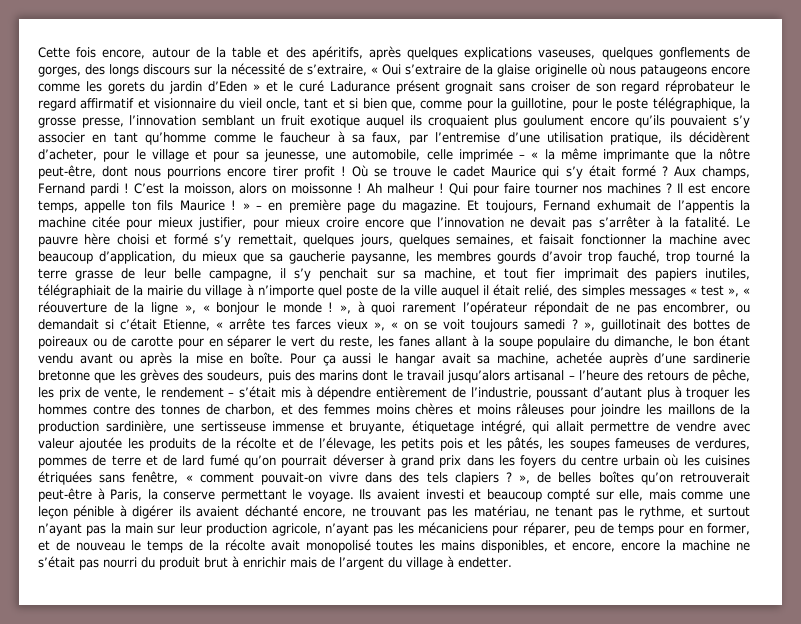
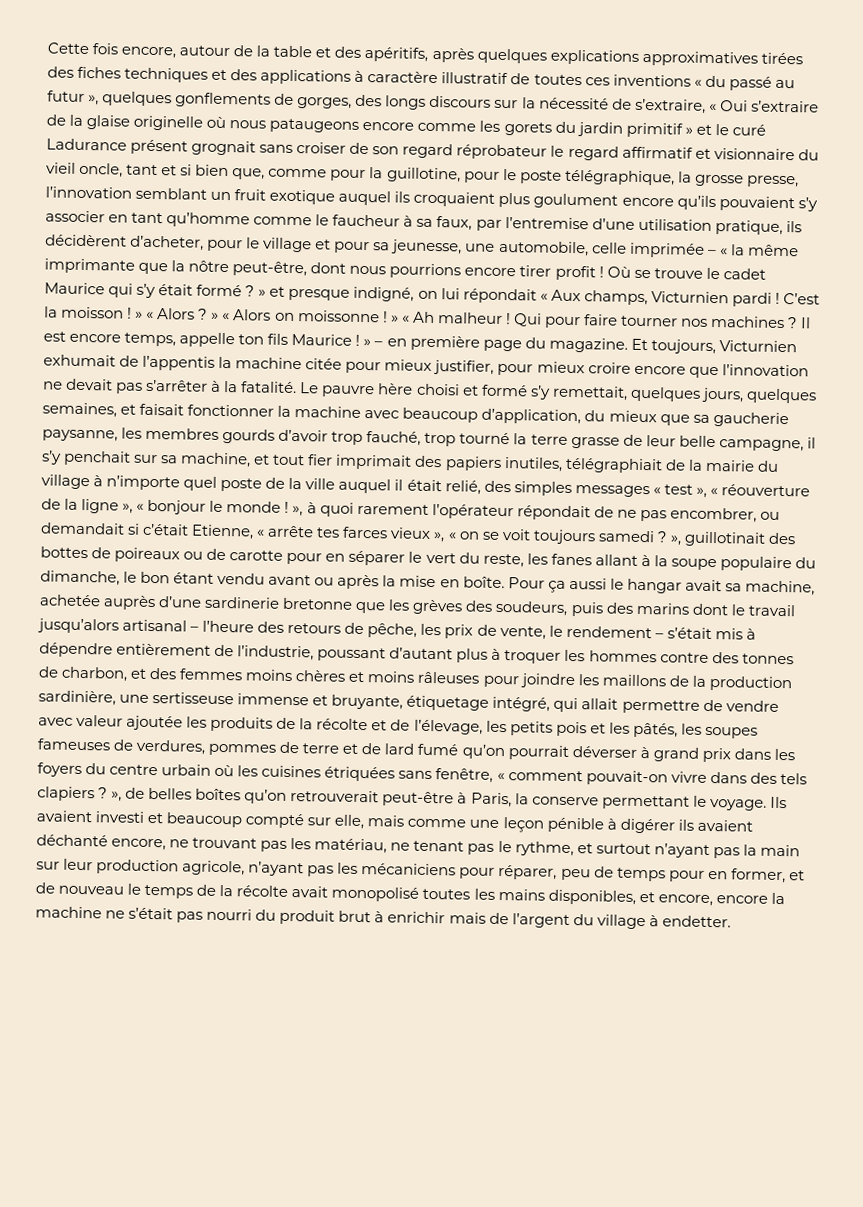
[538,49,596,59] vaseuses, -> [641,50,803,67] [47,66,795,91] [47,90,100,106] approximatives tirées des fiches techniques et des applications à caractère illustratif de toutes ces inventions « du passé au futur »,
[207,81,247,92] d’Eden -> [625,122,683,138] primitif
(668, 171) none -> [258,286,548,304] » et presque indigné, on lui répondait «
[38,183,85,194] Fernand -> [650,291,729,304] Victurnien
[183,183,268,195] moisson, alors -> [61,306,272,321] moisson ! » « Alors ? » « Alors
(363, 188) none -> [390,315,410,323] » «
[543,200,591,211] Fernand -> [718,340,797,353] Victurnien

